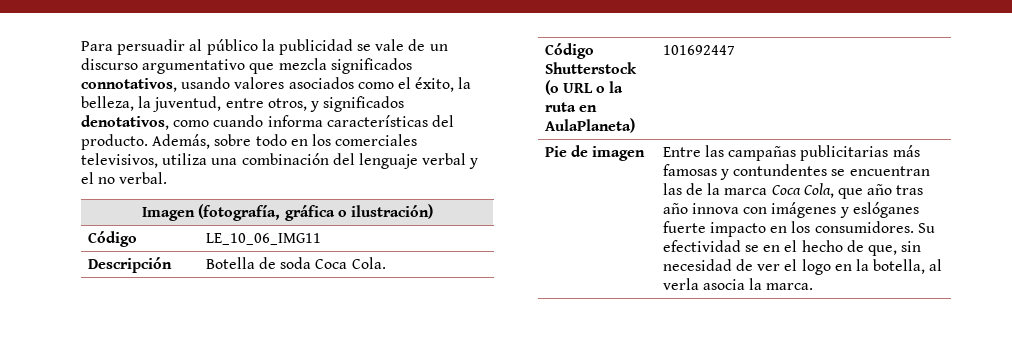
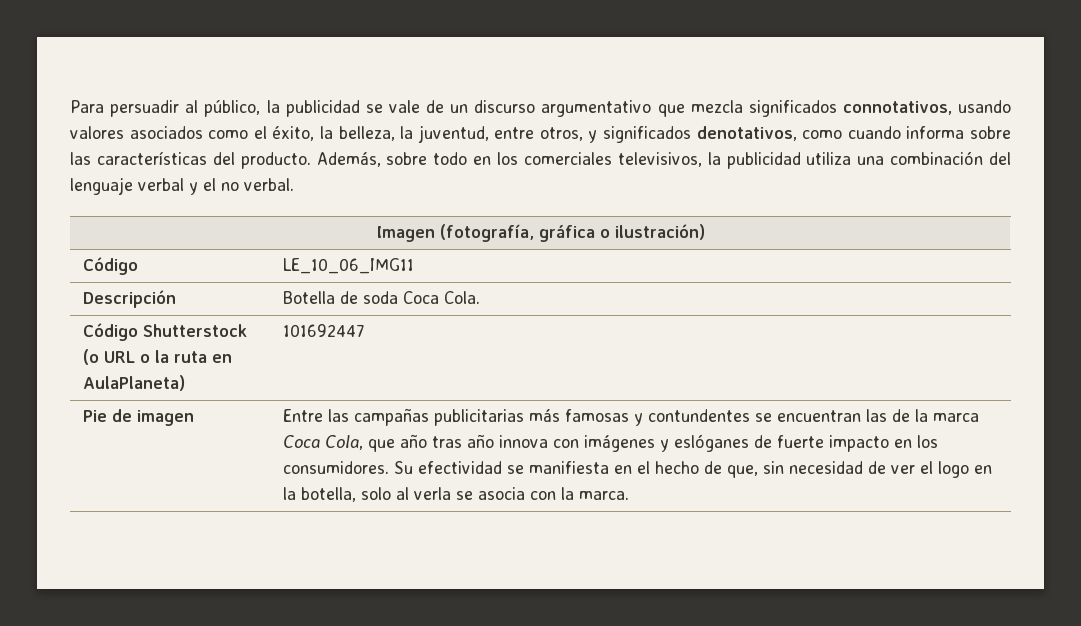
[206,39,258,55] público -> [204,100,261,117] público,
(323, 121) none -> [970,126,1012,139] [70,152,91,165] sobre las
(158, 160) none -> [707,152,801,169] la publicidad
(919, 210) none -> [753,435,772,448] de
(759, 248) none -> [528,461,609,474] manifiesta
(926, 266) none -> [360,487,391,500] solo
[702,279,745,290] asocia -> [455,487,556,500] se asocia con

